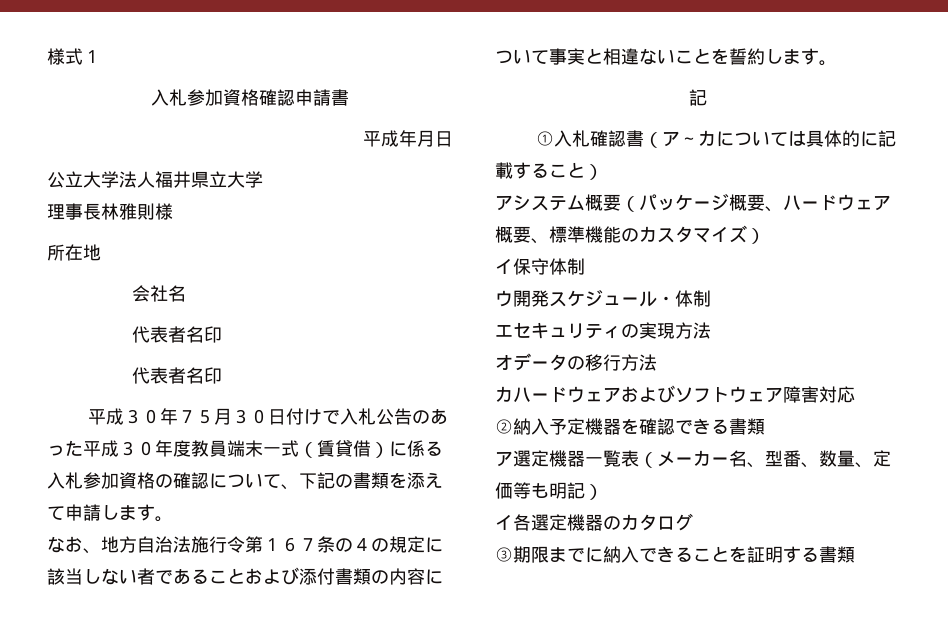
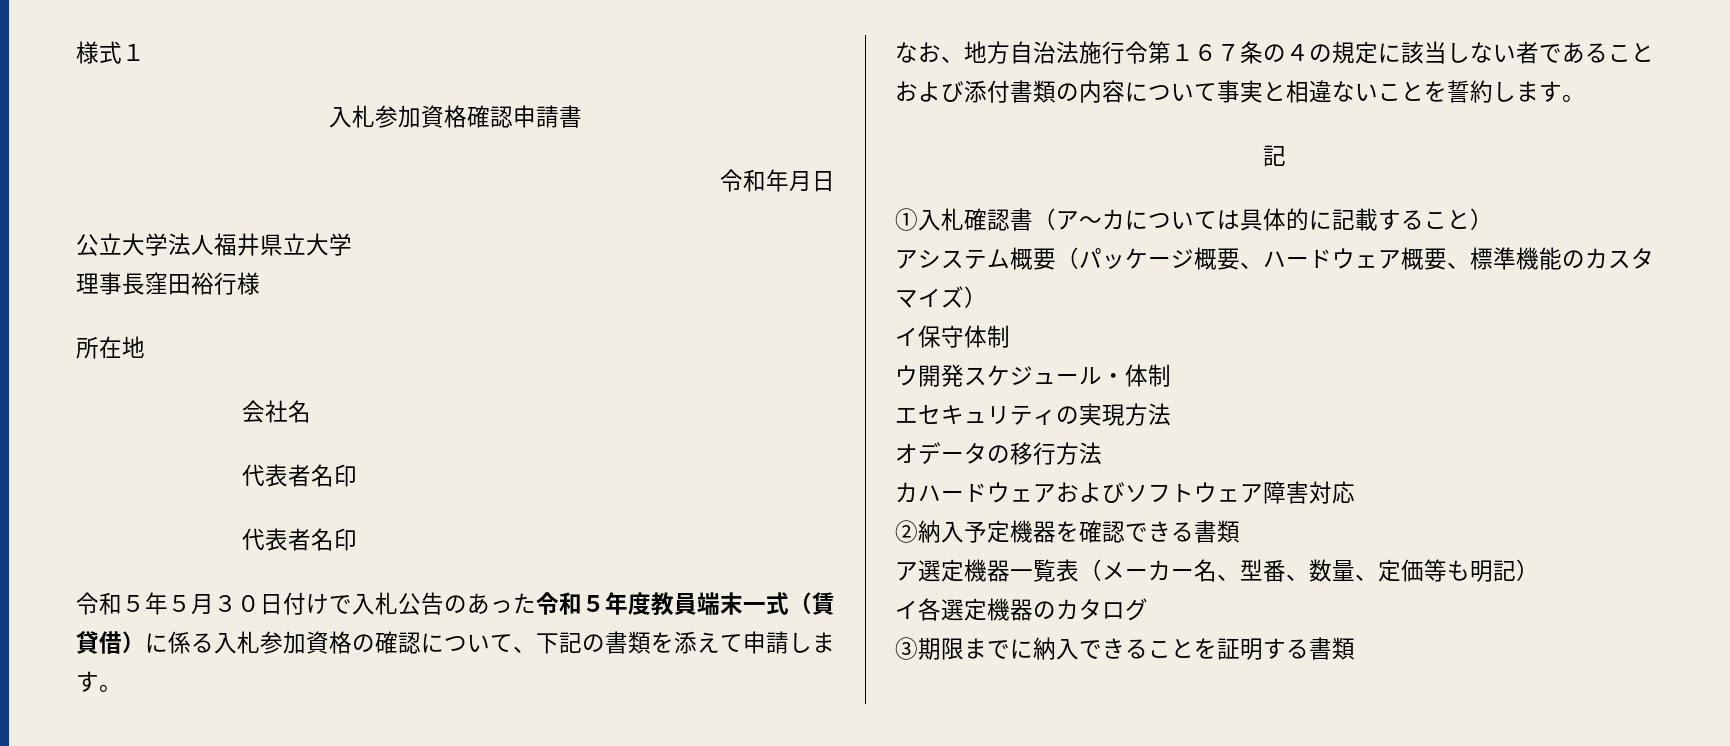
[363,130,399,147] 平成 -> [720,169,766,192] 令和
[101,203,155,220] 林雅則 -> [145,272,237,295] 窪田裕行
[87,408,196,425] 平成３０年７ -> [76,592,168,615] 令和５年
[83,440,155,457] 平成３０ -> [536,592,605,615] 令和５

